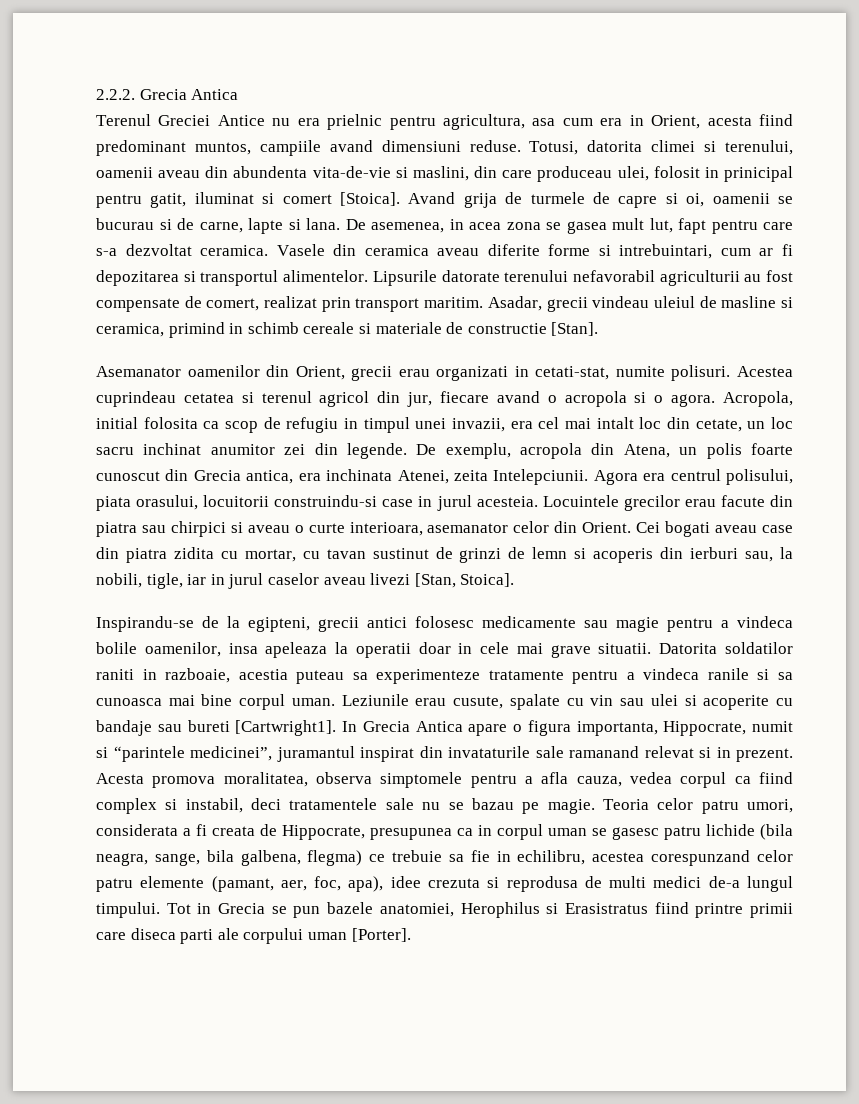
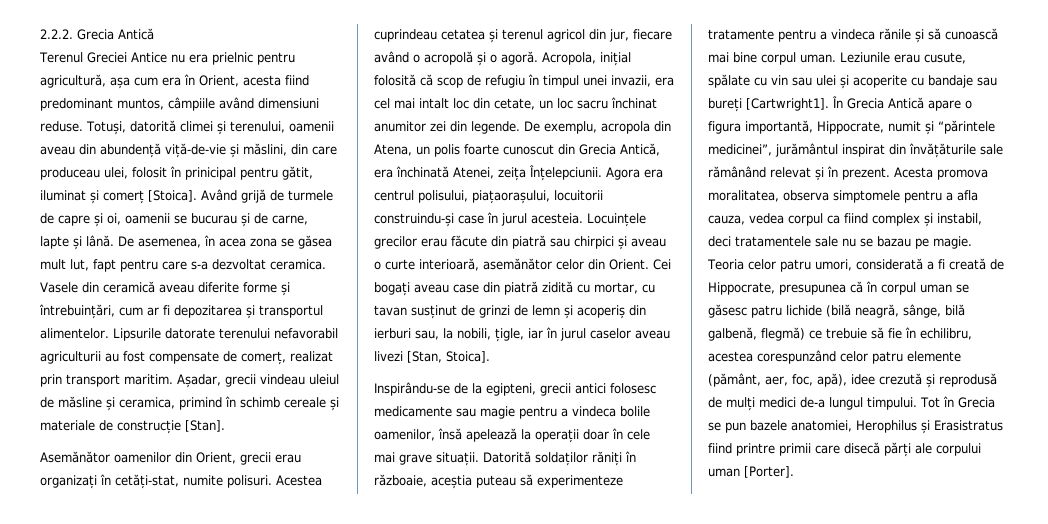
[191,89,239,100] Antica -> [118,28,154,40] Antică
[443,114,556,130] agricultura, asa -> [40,74,130,89] agricultură, așa
[629,115,644,126] in -> [184,74,195,85] în
[259,140,793,156] [96,166,469,181] campiile avand dimensiuni reduse. Totusi, datorita climei si terenului, oamenii aveau din abundenta vita-de-vie si maslini, -> [168,97,319,111] [40,120,334,135] [40,143,287,158] câmpiile având dimensiuni reduse. Totuși, datorită climei și terenului, oamenii aveau din abundență viță-de-vie și măslini,
[704,167,719,178] in -> [170,166,181,177] în
[150,192,497,208] gatit, iluminat si comert [Stoica]. Avand grija -> [282,166,313,180] [40,189,266,204] gătit, iluminat și comerț [Stoica]. Având grijă
[665,193,678,204] si -> [94,213,103,227] și
[159,219,172,230] si -> [241,213,250,227] și
[288,218,340,230] si lana. -> [73,235,114,250] și lână.
[449,219,464,230] in -> [204,235,215,246] în
[566,221,607,234] gasea -> [298,235,332,249] găsea
[364,245,429,256] ceramica -> [102,281,155,293] ceramică
[598,244,713,259] si intrebuintari, -> [280,282,290,296] [39,304,115,319] și întrebuințări,
[183,271,196,282] si -> [246,305,255,319] și
[206,298,260,311] comert, -> [241,351,286,365] comerț,
[487,296,542,311] Asadar, -> [177,374,221,388] Așadar,
[721,296,793,308] masline si -> [58,396,115,411] măsline și
[229,323,244,334] in -> [225,396,236,407] în
[358,323,371,334] si -> [330,397,339,411] și
[467,323,547,334] constructie -> [117,420,181,434] construcție
[96,366,181,377] Asemanator -> [40,451,110,463] Asemănător
[436,366,610,381] organizati in cetati-stat, -> [40,474,179,489] organizați în cetăți-stat,
[241,392,254,403] si -> [489,29,498,43] și
[496,391,793,407] [96,417,220,429] avand o acropola si o agora. Acropola, initial folosita ca -> [374,51,631,66] [374,74,433,86] având o acropolă și o agoră. Acropola, inițial folosită că
[344,418,358,429] in -> [528,74,539,85] în
[143,443,202,455] inchinat -> [611,97,657,109] închinat
[246,469,793,485] [96,495,433,511] antica, era inchinata Atenei, zeita Intelepciunii. Agora era centrul polisului, piata orasului, locuitorii construindu-si case in -> [620,143,660,156] [374,165,663,181] [374,190,603,204] [374,212,498,227] Antică, era închinată Atenei, zeița Înțelepciunii. Agora era centrul polisului, piațaorașului, locuitorii construindu-și case în
[542,495,619,507] Locuintele -> [587,213,646,227] Locuințele
[720,495,793,507] [96,522,137,537] facute din piatra -> [451,235,546,249] făcute din piatră
[230,522,243,533] si -> [618,236,627,250] și
[349,522,509,536] interioara, asemanator -> [419,258,552,271] interioară, asemănător
[665,521,711,537] bogati -> [374,282,410,296] bogați
[125,547,214,563] piatra zidita -> [504,281,573,295] piatră zidită
[372,548,429,559] sustinut -> [411,305,457,319] susținut
[574,548,654,563] si acoperis -> [564,305,625,319] și acoperiș
[146,573,225,589] tigle, iar in -> [495,327,557,342] țigle, iar în
[96,616,194,632] Inspirandu-se -> [374,382,450,396] Inspirându-se
[228,642,793,658] [96,668,368,684] insa apeleaza la operatii doar in cele mai grave situatii. Datorita soldatilor raniti in razboaie, acestia puteau sa -> [438,428,650,443] [374,451,636,466] [374,474,533,489] însă apelează la operații doar în cele mai grave situații. Datorită soldaților răniți în războaie, aceștia puteau să
[707,668,794,680] [96,698,162,706] ranile si sa cunoasca -> [879,28,998,43] rănile și să cunoască
[509,694,560,710] spalate -> [708,74,750,88] spălate
[684,695,697,706] si -> [840,75,849,89] și
[187,720,463,736] bureti [Cartwright1]. In Grecia Antica -> [708,96,924,112] bureți [Cartwright1]. În Grecia Antică
[576,721,658,736] importanta, -> [745,120,813,134] importantă,
[96,746,731,762] si “parintele medicinei”, juramantul inspirat din invataturile sale ramanand relevat si in -> [925,120,995,135] [708,143,1003,158] [708,166,838,181] și “părintele medicinei”, jurământul inspirat din învățăturile sale rămânând relevat și în
[165,799,178,810] si -> [924,213,933,227] și
[96,824,178,836] considerata -> [855,258,923,270] considerată
[212,826,255,836] creata -> [948,258,986,270] creată
[457,825,492,836] ca in -> [850,281,877,293] că în
[612,827,659,840] gasesc -> [708,304,747,318] găsesc
[760,824,793,840] [96,850,511,866] (bila neagra, sange, bila galbena, flegma) ce trebuie sa fie in -> [826,304,965,318] [708,327,916,341] (bilă neagră, sânge, bilă galbenă, flegmă) ce trebuie să fie în
[651,850,751,866] corespunzand -> [757,350,836,364] corespunzând
[211,876,274,892] (pamant, -> [708,373,761,387] (pământ,
[348,876,647,892] apa), idee crezuta si reprodusa de multi -> [817,373,997,388] [708,397,755,411] apă), idee crezută și reprodusă de mulți
[197,903,212,914] in -> [942,396,954,407] în
[546,903,559,914] si -> [921,420,930,434] și
[130,928,214,944] diseca parti -> [844,442,911,457] disecă părți

